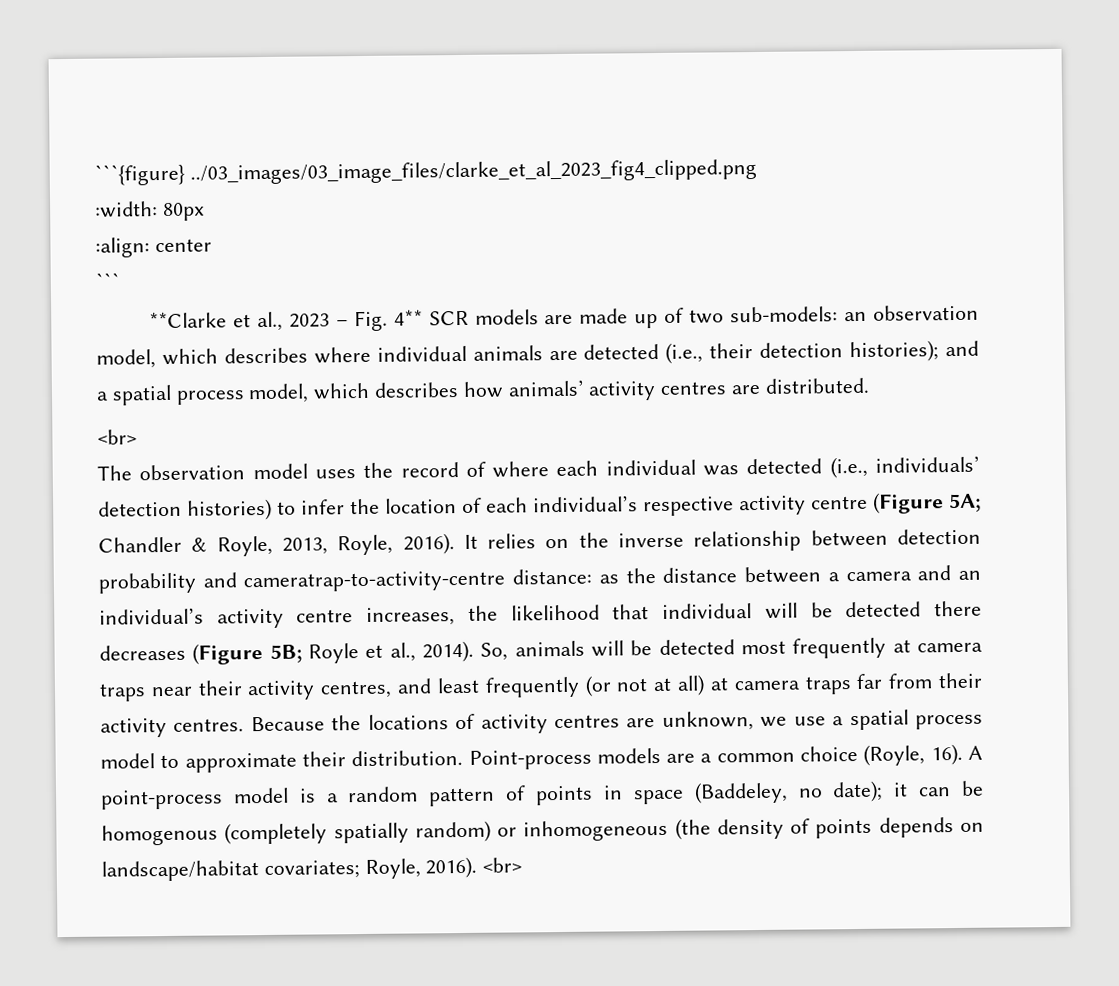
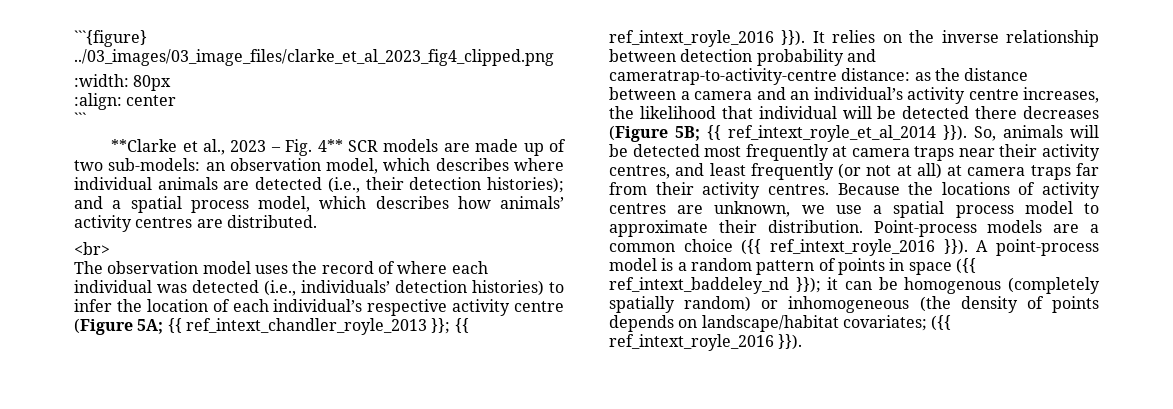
[98,533,455,557] Chandler & Royle, 2013, Royle, 2016). -> [167,318,469,335] [609,30,806,47] {{ ref_intext_chandler_royle_2013 }}; {{ ref_intext_royle_2016 }}).
[308,640,474,664] Royle et al., 2014). -> [707,125,967,142] {{ ref_intext_royle_et_al_2014 }}).
[863,743,963,766] (Royle, 16). -> [741,239,968,256] ({{ ref_intext_royle_2016 }}).
[693,780,884,804] (Baddeley, no date); -> [955,258,976,274] [609,277,821,294] ({{ ref_intext_baddeley_nd }});
[364,856,523,879] Royle, 2016). <br> -> [931,315,952,331] [609,334,803,351] ({{ ref_intext_royle_2016 }}).

